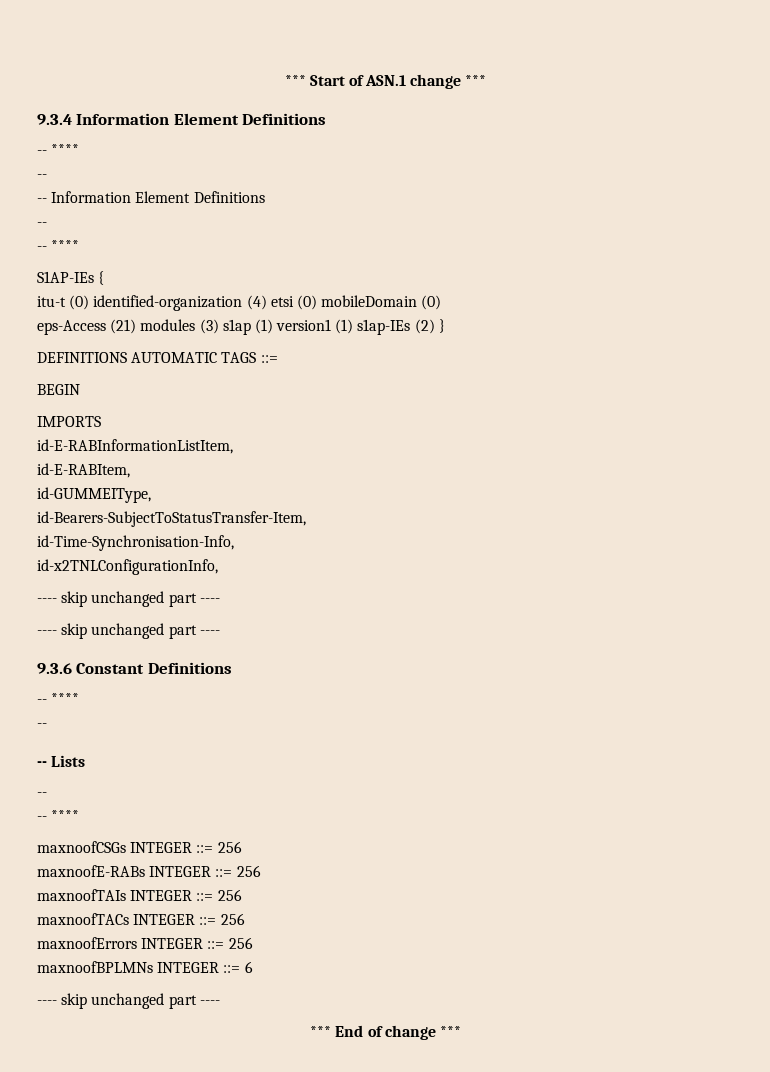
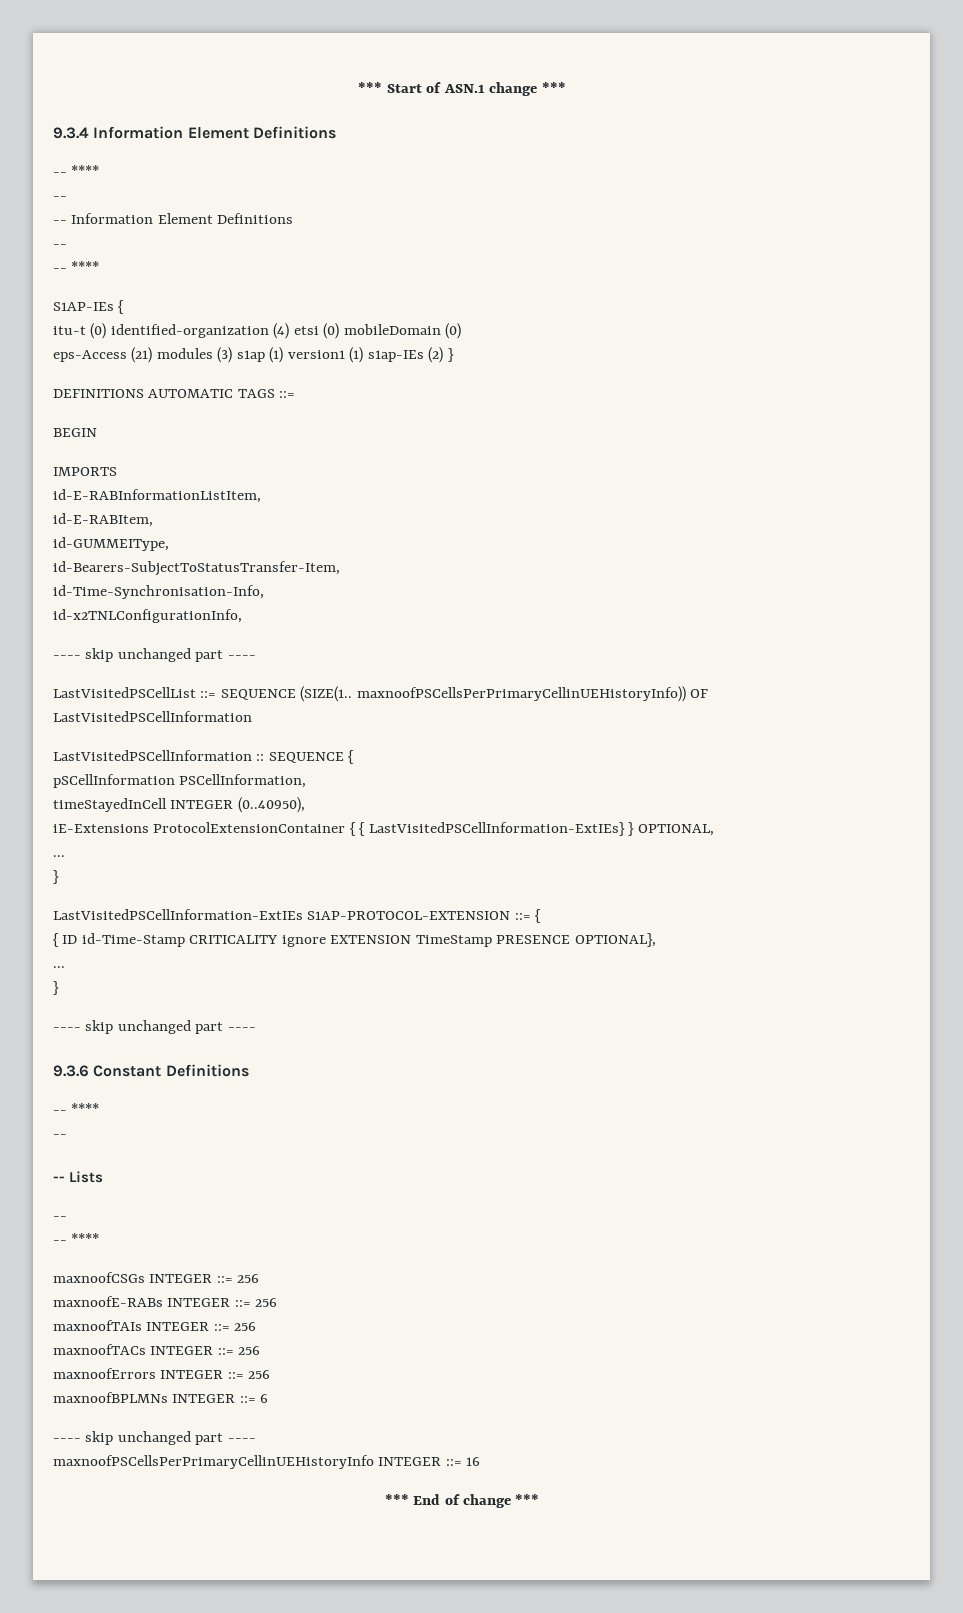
(220, 600) none -> [53,686,709,702] [53,711,252,722] [53,750,355,764] [53,774,307,788] [53,797,305,813] [53,822,714,836] [53,855,65,857] [53,870,59,884] [53,909,542,923] [53,933,656,947] [53,966,65,968] [53,981,59,995] // LastVisitedPSCellList ::= SEQUENCE (SIZE(1.. maxnoofPSCellsPerPrimaryCellinUEHistoryInfo)) OF LastVisitedPSCellInformation // LastVisitedPSCellInformation :: SEQUENCE { // pSCellInformation PSCellInformation, // timeStayedInCell INTEGER (0..40950), // iE-Extensions ProtocolExtensionContainer { { LastVisitedPSCellInformation-ExtIEs} } OPTIONAL, // ... // } // LastVisitedPSCellInformation-ExtIEs S1AP-PROTOCOL-EXTENSION ::= { // { ID id-Time-Stamp CRITICALITY ignore EXTENSION TimeStamp PRESENCE OPTIONAL}, // ... // }
(220, 1002) none -> [53,1455,481,1469] // maxnoofPSCellsPerPrimaryCellinUEHistoryInfo INTEGER ::= 16

